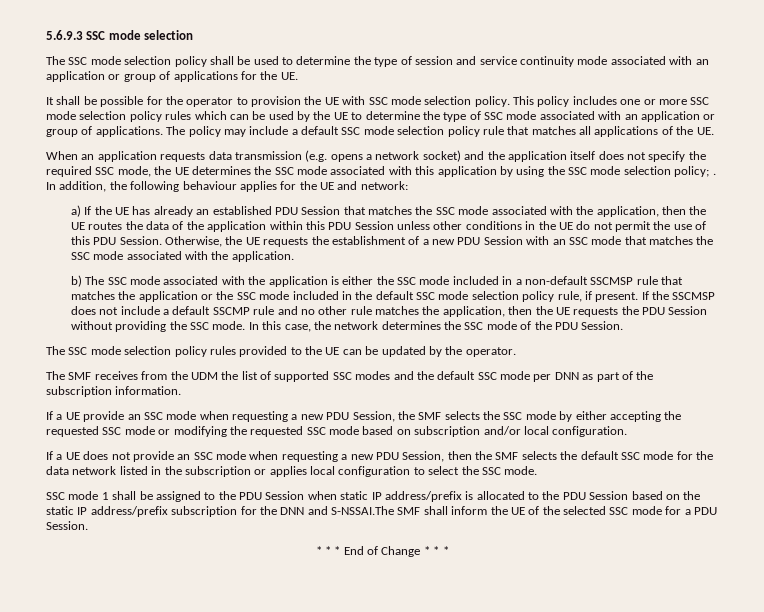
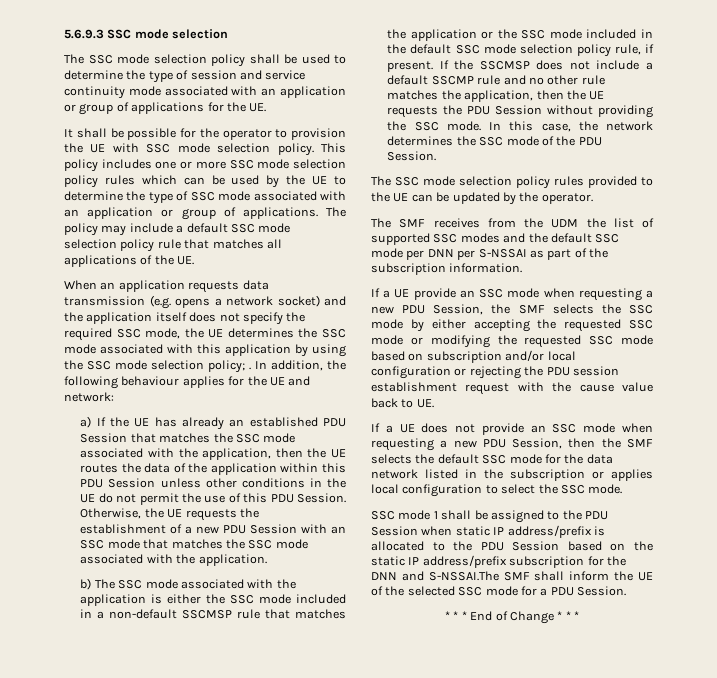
(579, 376) none -> [457,249,527,260] per S-NSSAI
[552,426,628,437] configuration. -> [371,366,619,379] [371,382,653,395] [371,398,434,408] configuration or rejecting the PDU session establishment request with the cause value back to UE.

